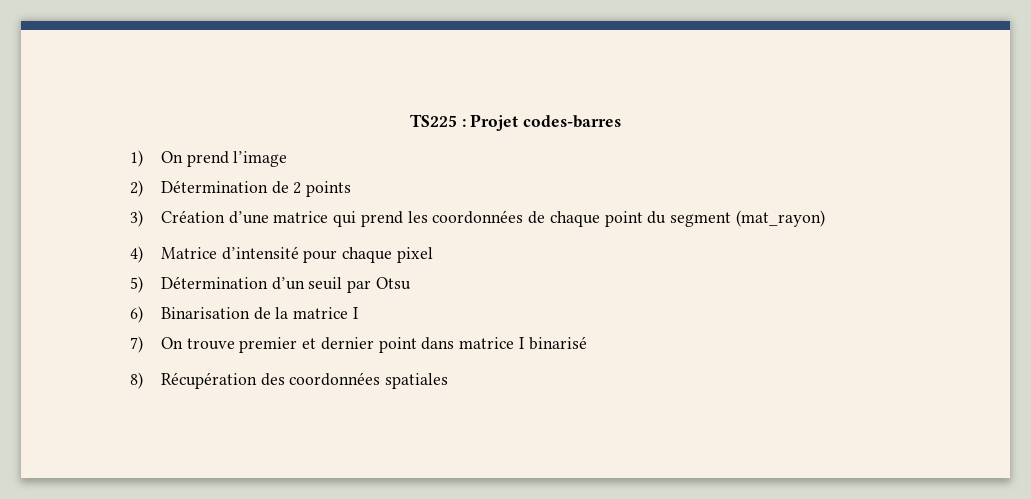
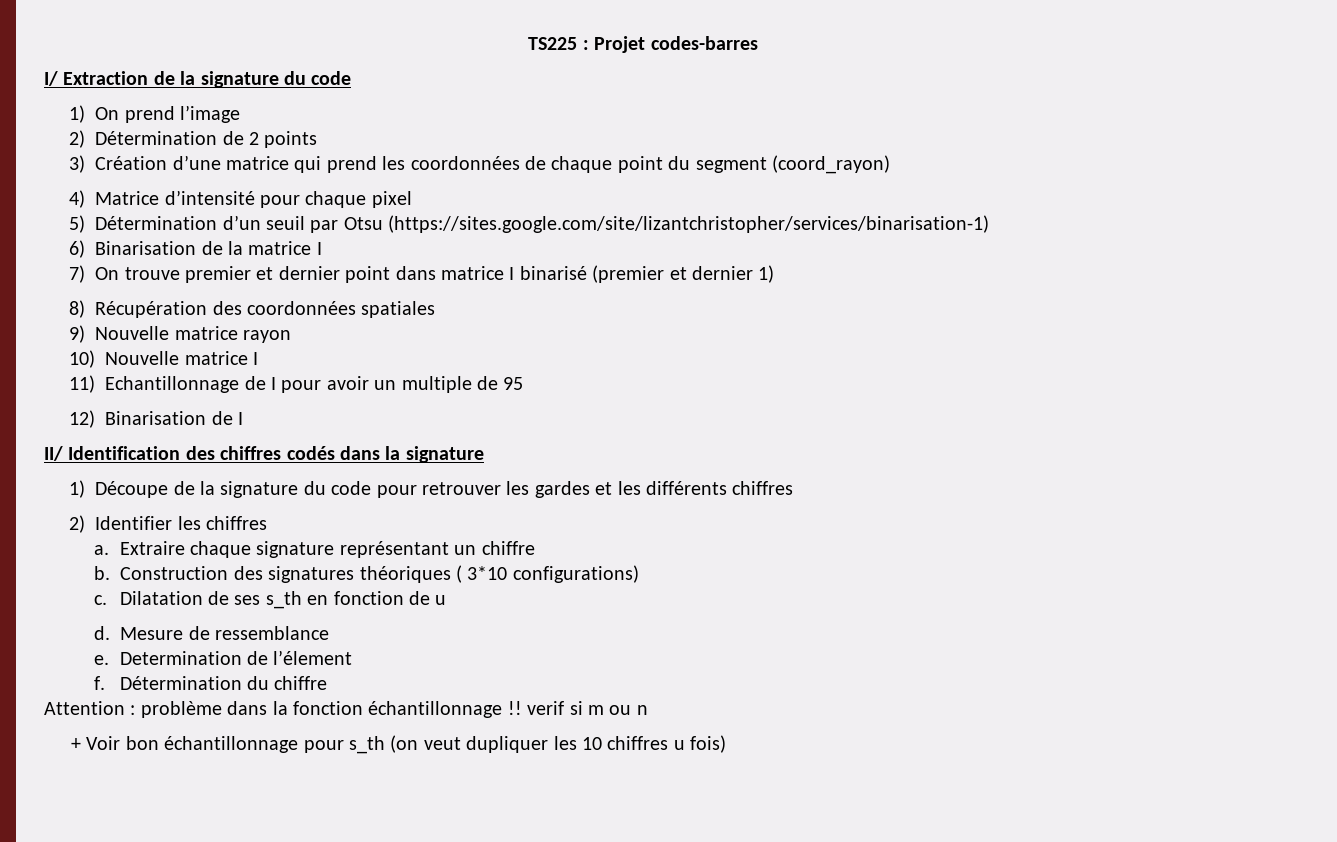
(622, 121) none -> [44,71,352,88] // I/ Extraction de la signature du code
[735,210,825,227] (mat_rayon) -> [772,155,891,174] (coord_rayon)
(411, 283) none -> [388,215,990,233] (https://sites.google.com/site/lizantchristopher/services/binarisation-1)
(587, 343) none -> [592,265,775,283] (premier et dernier 1)
(449, 381) none -> [69,325,292,343] [69,350,259,368] [69,375,524,393] [69,410,244,428] [44,446,484,463] [69,480,794,498] [69,515,268,533] [94,541,535,558] [94,565,639,583] [94,591,447,609] [94,626,330,640] [94,650,353,665] [94,676,328,690] [44,701,648,718] [71,735,727,754] // 9) Nouvelle matrice rayon // 10) Nouvelle matrice I // 11) Echantillonnage de I pour avoir un multiple de 95 // 12) Binarisation de I // II/ Identification des chiffres codés dans la signature // 1) Découpe de la signature du code pour retrouver les gardes et les différents chiffres // 2) Identifier les chiffres // a. Extraire chaque signature représentant un chiffre // b. Construction des signatures théoriques ( 3*10 configurations) // c. Dilatation de ses s_th en fonction de u // d. Mesure de ressemblance // e. Determination de l’élement // f. Détermination du chiffre // Attention : problème dans la fonction échantillonnage !! verif si m ou n // + Voir bon échantillonnage pour s_th (on veut dupliquer les 10 chiffres u fois)

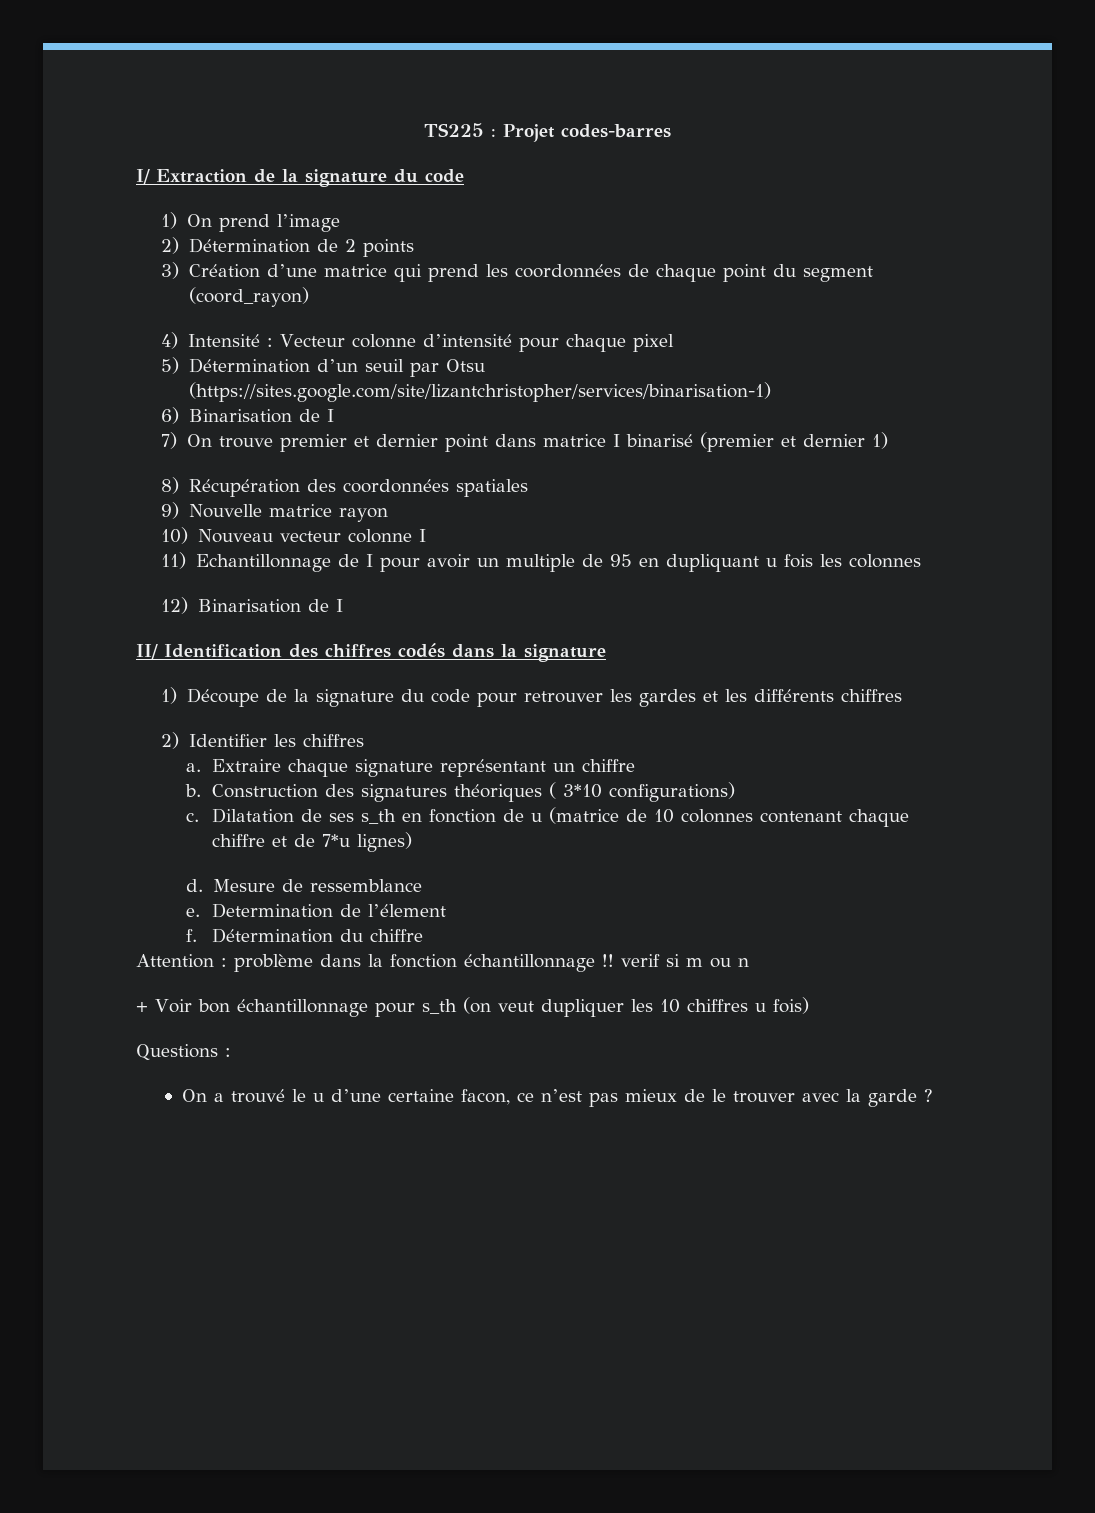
[95,191,160,205] Matrice -> [187,334,416,348] Intensité : Vecteur colonne
[228,241,312,255] la matrice -> (320, 415) none
[105,351,248,365] Nouvelle matrice -> [197,529,412,543] Nouveau vecteur colonne
(524, 383) none -> [638,554,921,572] en dupliquant u fois les colonnes
(447, 600) none -> [548,807,909,827] [211,832,412,852] (matrice de 10 colonnes contenant chaque chiffre et de 7*u lignes)
(727, 744) none -> [136,1044,231,1061] [182,1089,934,1107] // Questions : // On a trouvé le u d’une certaine facon, ce n’est pas mieux de le trouver avec la garde ?

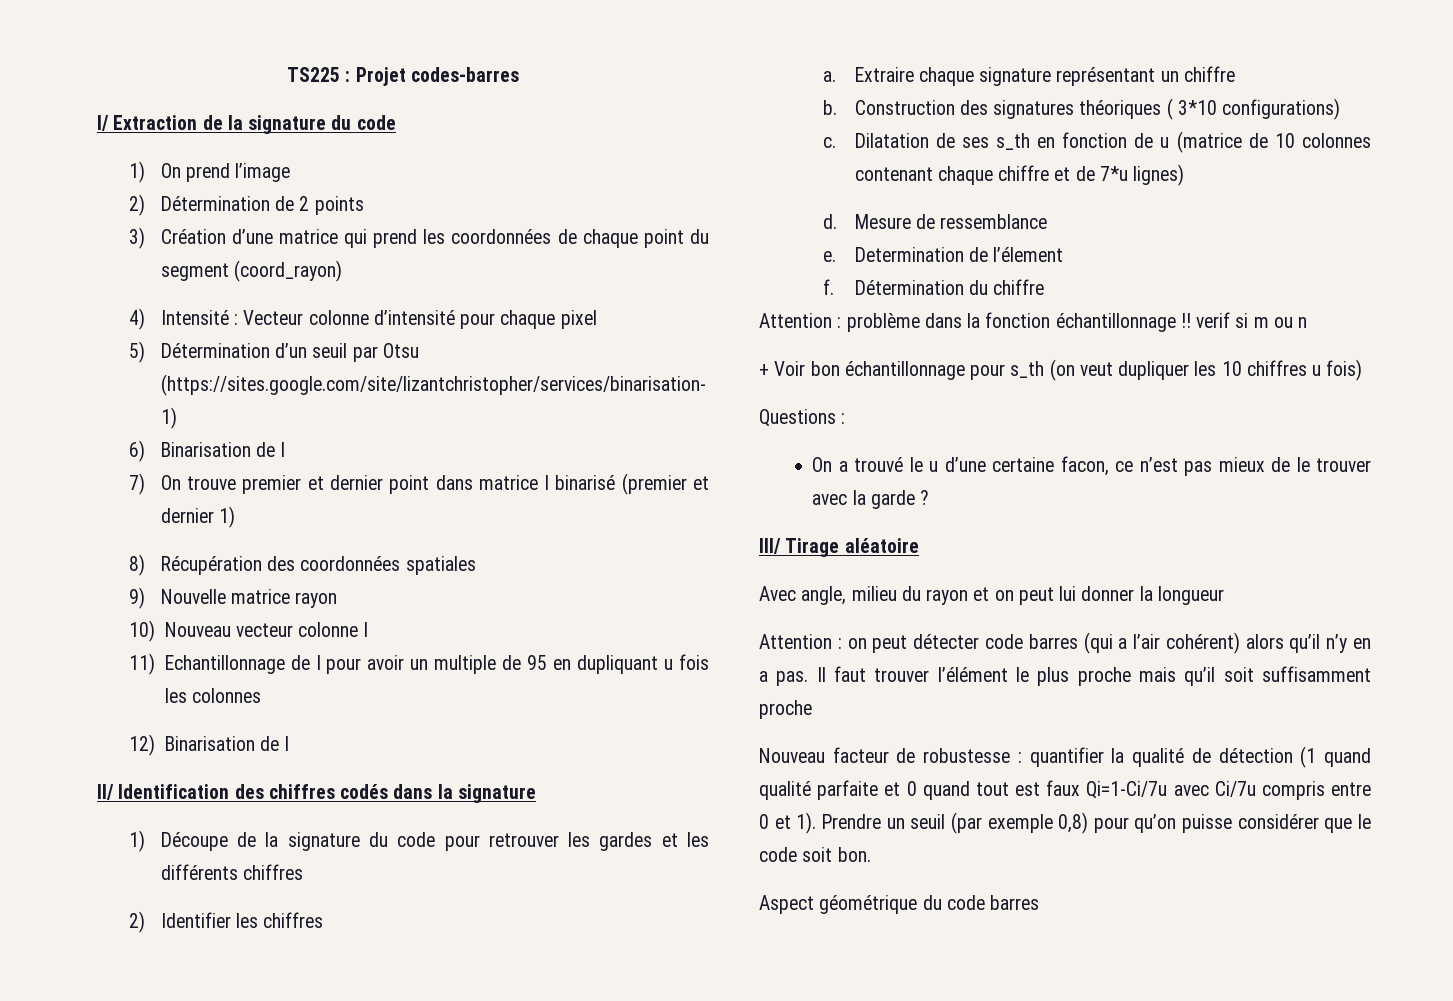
(934, 1095) none -> [759,538,919,557] [759,586,1224,605] [759,632,1371,654] [759,666,1371,686] [759,700,812,719] [759,746,1372,768] [759,780,1371,800] [759,812,1371,834] [759,847,871,862] [759,895,1040,914] // III/ Tirage aléatoire // Avec angle, milieu du rayon et on peut lui donner la longueur // Attention : on peut détecter code barres (qui a l’air cohérent) alors qu’il n’y en a pas. Il faut trouver l’élément le plus proche mais qu’il soit suffisamment proche // Nouveau facteur de robustesse : quantifier la qualité de détection (1 quand qualité parfaite et 0 quand tout est faux Qi=1-Ci/7u avec Ci/7u compris entre 0 et 1). Prendre un seuil (par exemple 0,8) pour qu’on puisse considérer que le code soit bon. // Aspect géométrique du code barres

